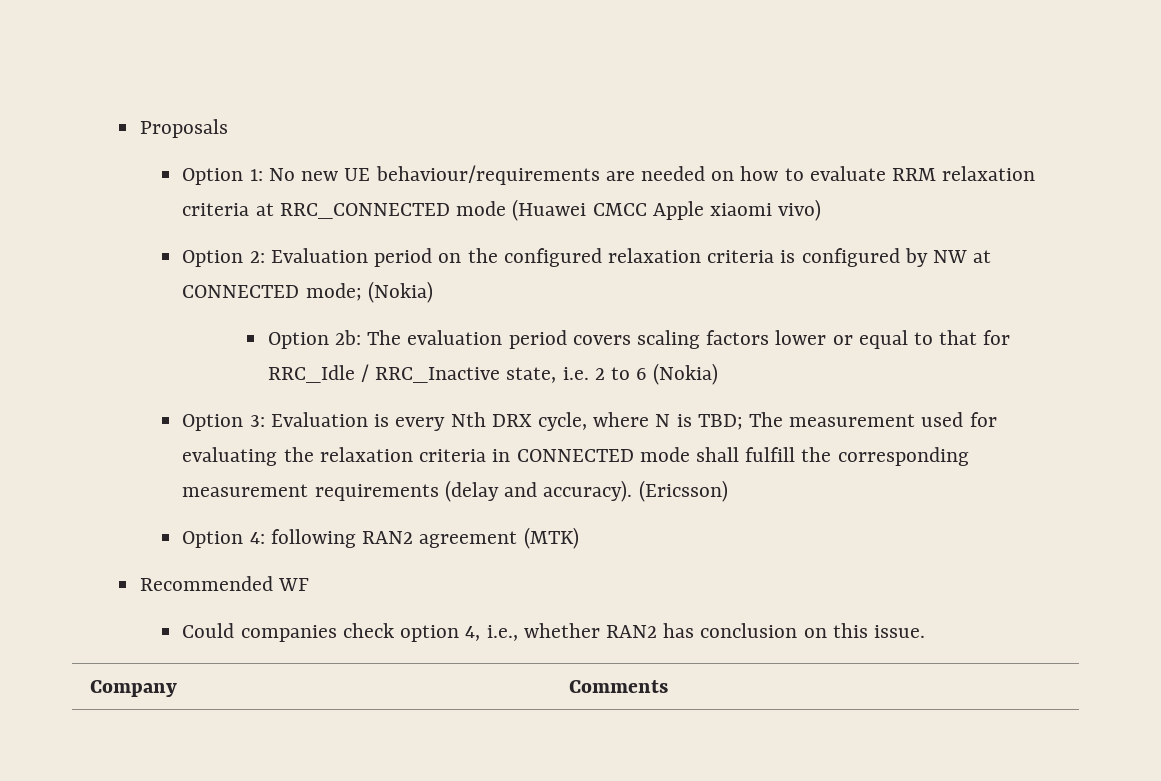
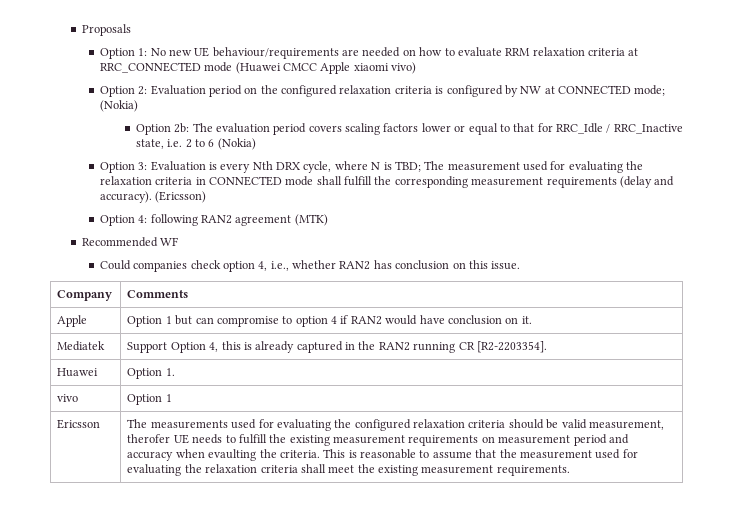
(669, 686) none -> [57,315,88,327] [127,315,532,327] [57,341,106,351] [127,341,547,353] [57,368,99,377] [127,368,175,379] [57,394,79,402] [127,394,172,405] [57,419,101,429] [127,419,664,431] [127,434,629,446] [127,449,638,461] [127,464,570,476] // Apple | Option 1 but can compromise to option 4 if RAN2 would have conclusion on it. // Mediatek | Support Option 4, this is already captured in the RAN2 running CR [R2-2203354]. // Huawei | Option 1. // vivo | Option 1 // Ericsson | The measurements used for evaluating the configured relaxation criteria should be valid measurement, therofer UE needs to fulfill the existing measurement requirements on measurement period and accuracy when evaulting the criteria. This is reasonable to assume that the measurement used for evaluating the relaxation criteria shall meet the existing measurement requirements.

